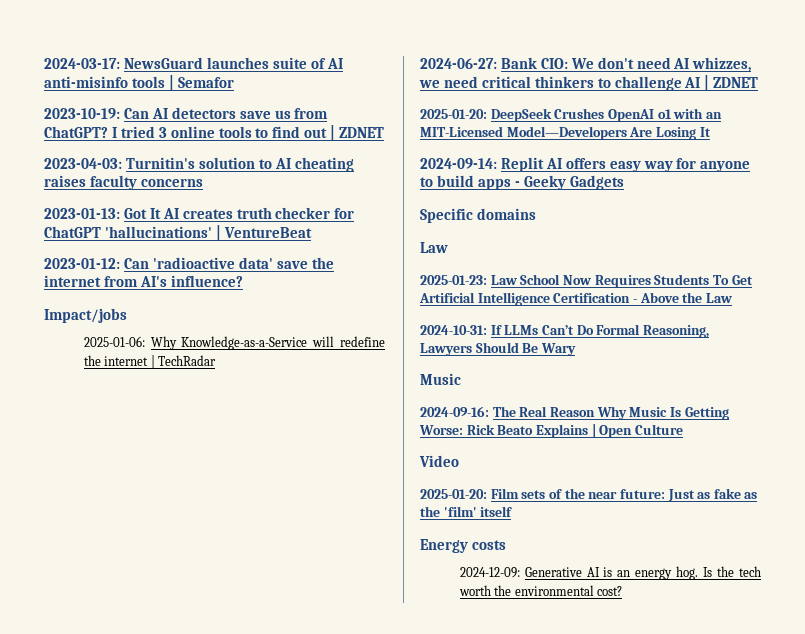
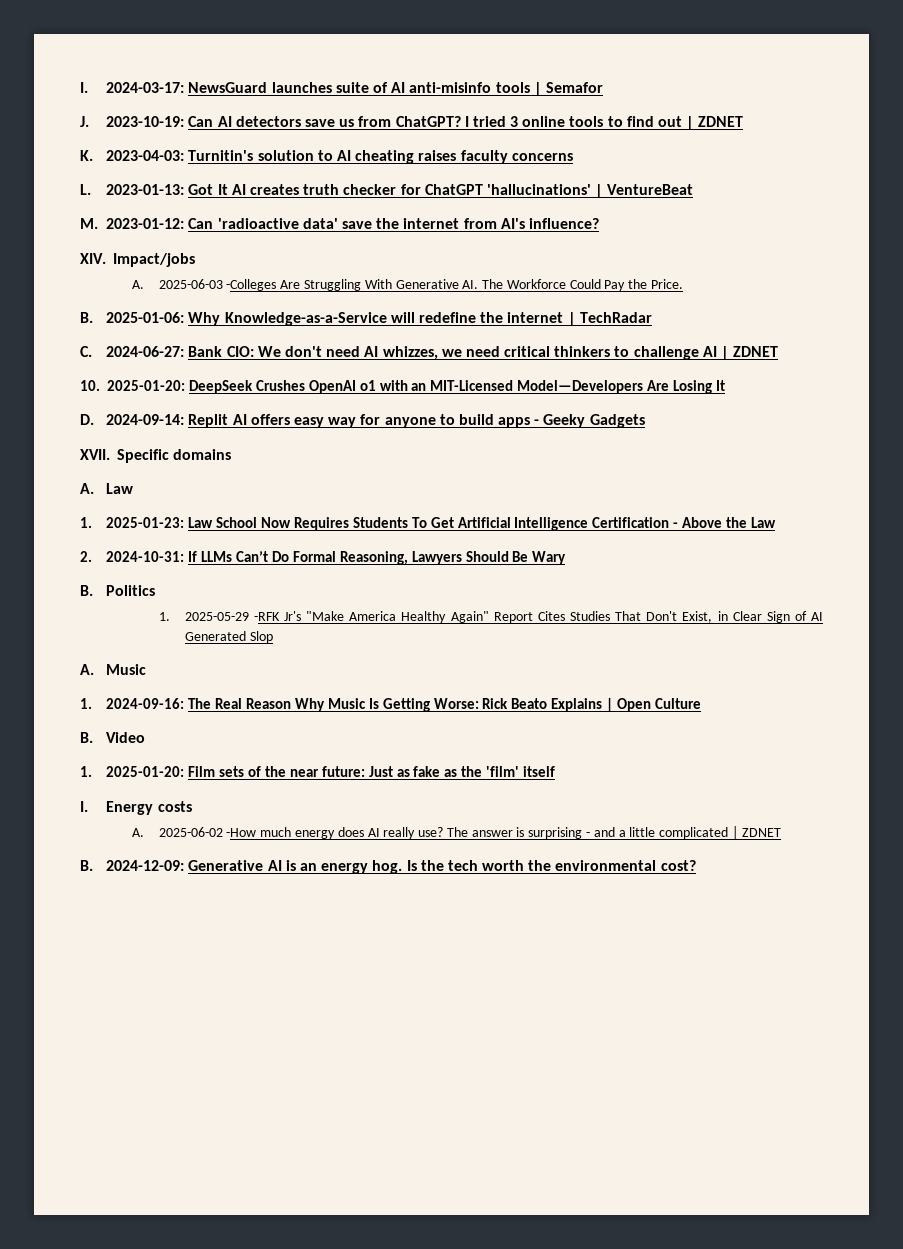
(44, 63) none -> [80,82,88,93] I.
(234, 82) none -> [80,116,89,127] J.
(385, 132) none -> [80,150,93,161] K.
(203, 182) none -> [80,184,91,195] L.
(312, 232) none -> [80,218,98,229] M.
(243, 281) none -> [80,253,106,264] XIV.
(127, 315) none -> [132,279,683,291] [80,312,93,323] A. 2025-06-03 -Colleges Are Struggling With Generative AI. The Workforce Could Pay the Price. // B.
(217, 360) none -> [80,346,92,357] C.
(759, 82) none -> [80,380,100,391] 10.
(711, 132) none -> [80,414,94,425] D.
(624, 182) none -> [80,449,110,460] XVII.
[420,242,448,253] Law // -> [80,483,134,494] [80,517,92,528] A. Law // 1.
(732, 298) none -> [80,551,92,562] 2.
(576, 349) none -> [80,585,156,596] [158,611,823,623] [184,631,273,643] [80,664,94,675] B. Politics // 1. 2025-05-29 -RFK Jr's "Make America Healthy Again" Report Cites Studies That Don't Exist, in Clear Sign of AI Generated Slop // A.
(461, 379) none -> [80,698,92,709] 1.
(683, 429) none -> [80,732,93,743] B.
(459, 461) none -> [80,766,92,777] 1.
(513, 511) none -> [80,801,88,812] I.
(507, 545) none -> [132,826,781,839] [80,860,93,871] A. 2025-06-02 -How much energy does AI really use? The answer is surprising - and a little complicated | ZDNET // B.

